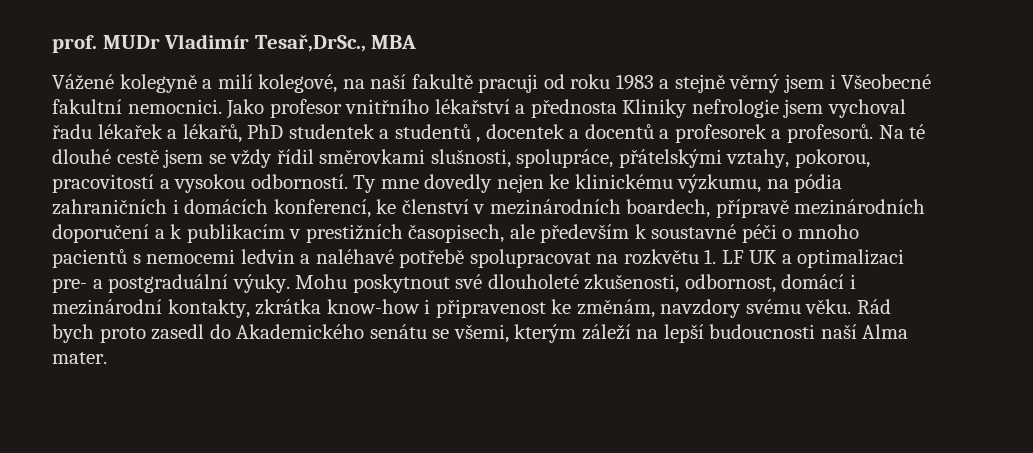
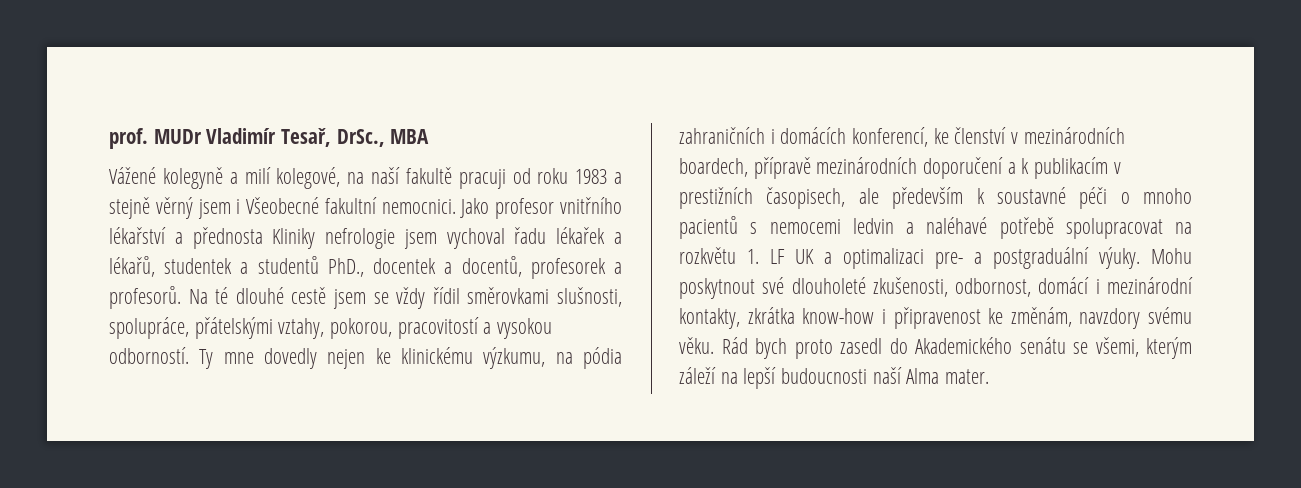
[254,34,366,52] Tesař,DrSc., -> [281,128,385,147] Tesař, DrSc.,
[247,124,284,139] PhD -> (155, 266) none
[476,137,481,143] , -> [327,258,364,277] PhD.,
[584,124,670,139] docentů a -> [461,256,522,277] docentů,

